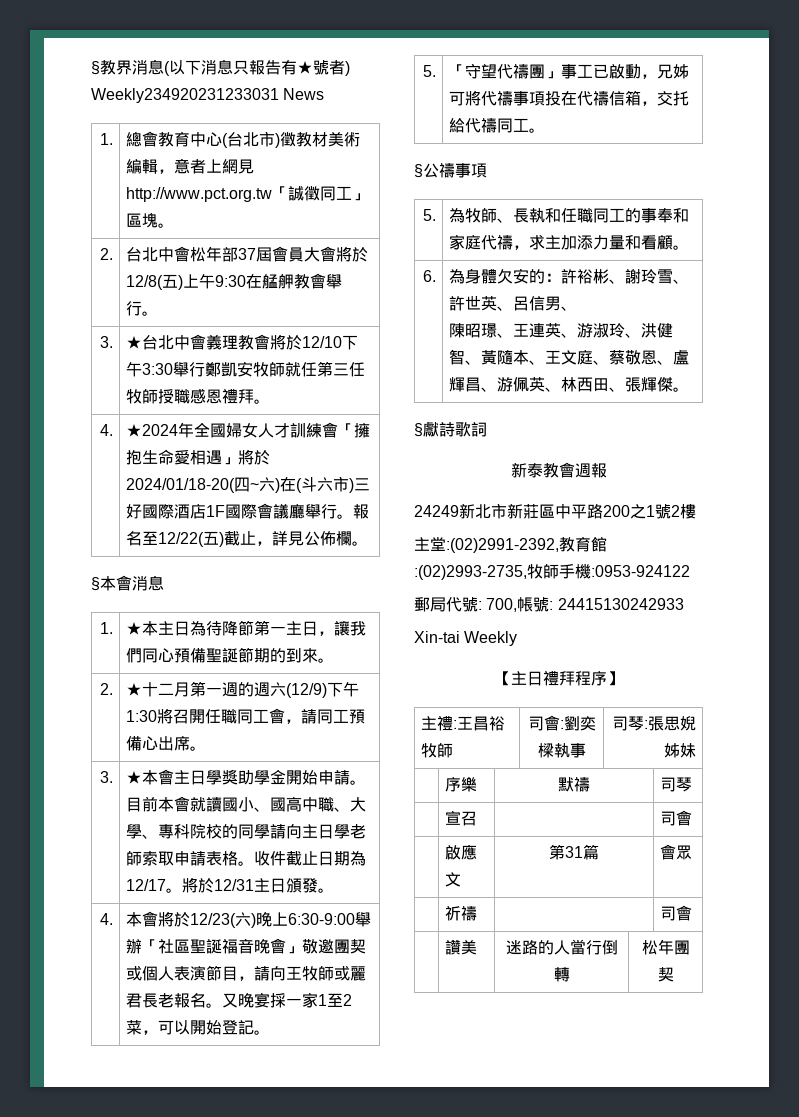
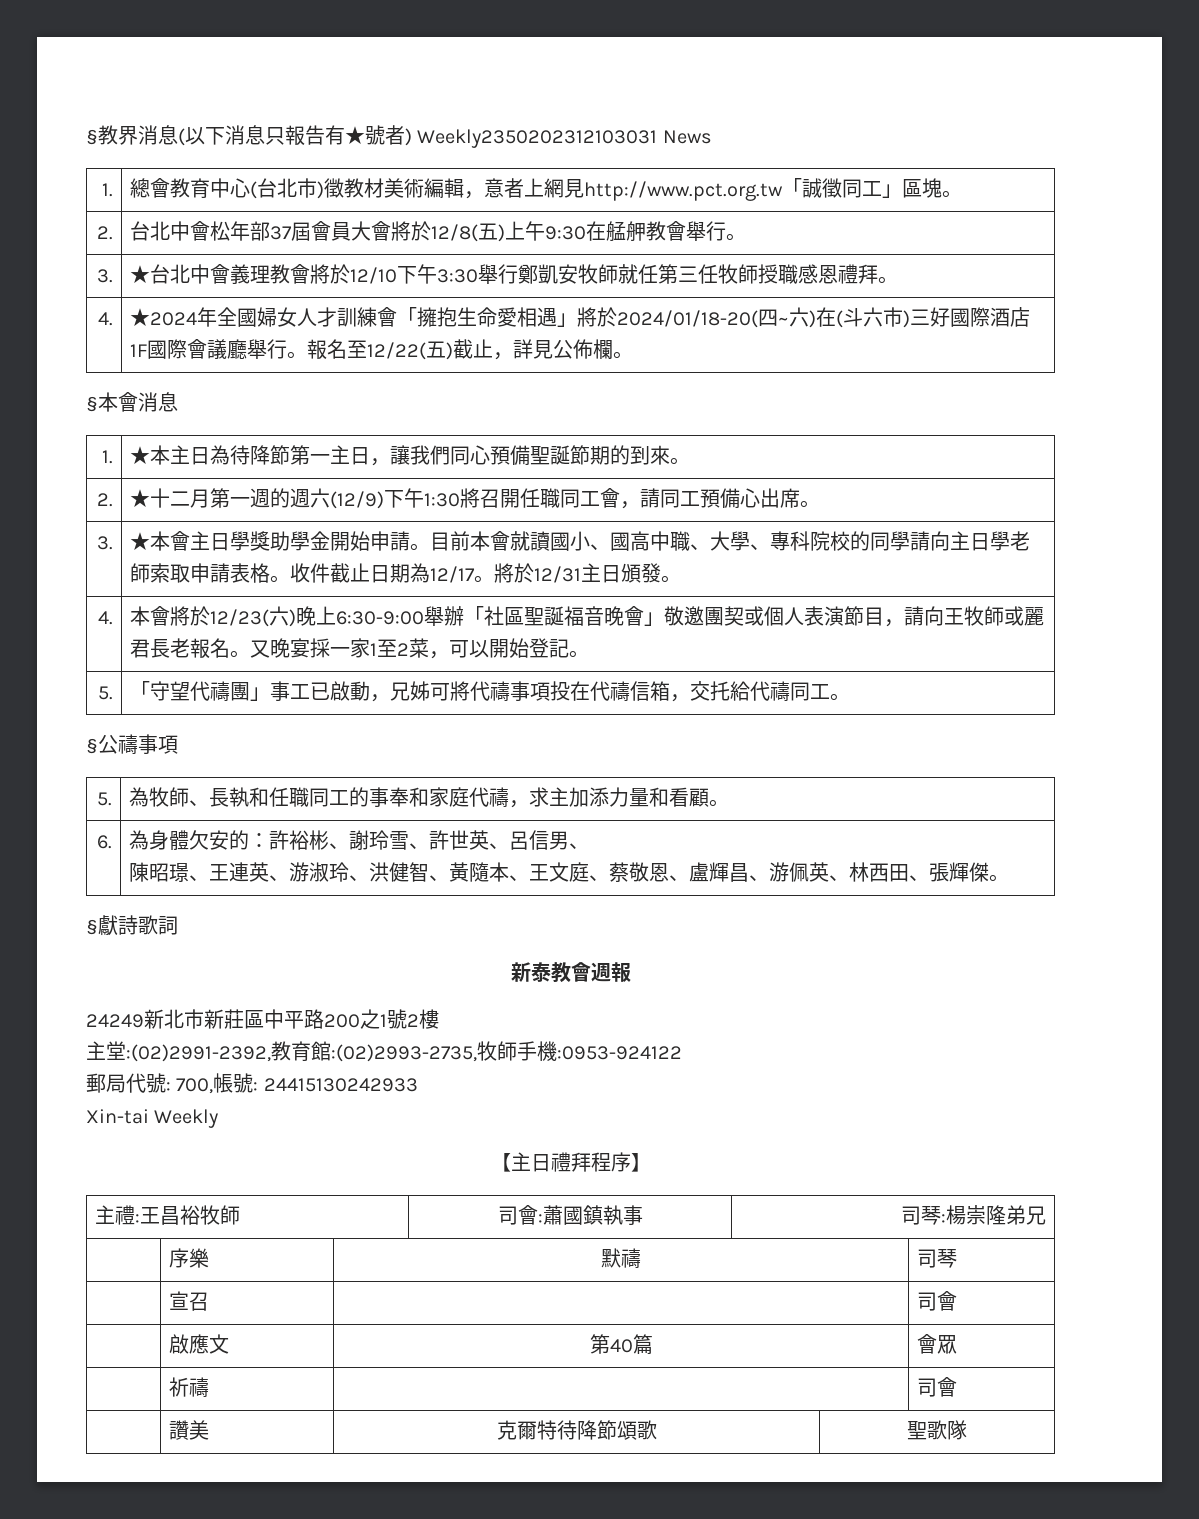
[91,88,279,103] Weekly234920231233031 -> [417,129,658,148] Weekly2350202312103031
[563,716,596,731] [537,743,554,758] 劉奕樑 -> [542,1205,603,1225] 蕭國鎮
[647,716,696,731] [663,743,696,758] 張思婗姊妹 -> [945,1205,1046,1225] 楊崇隆弟兄
[565,846,583,858] 31 -> [609,1339,633,1353] 40
[505,939,618,955] [553,967,570,982] [641,939,690,955] [657,967,674,982] 迷路的人當行倒轉 | 松年團契 -> [496,1420,657,1440] [907,1420,967,1440] 克爾特待降節頌歌 | 聖歌隊

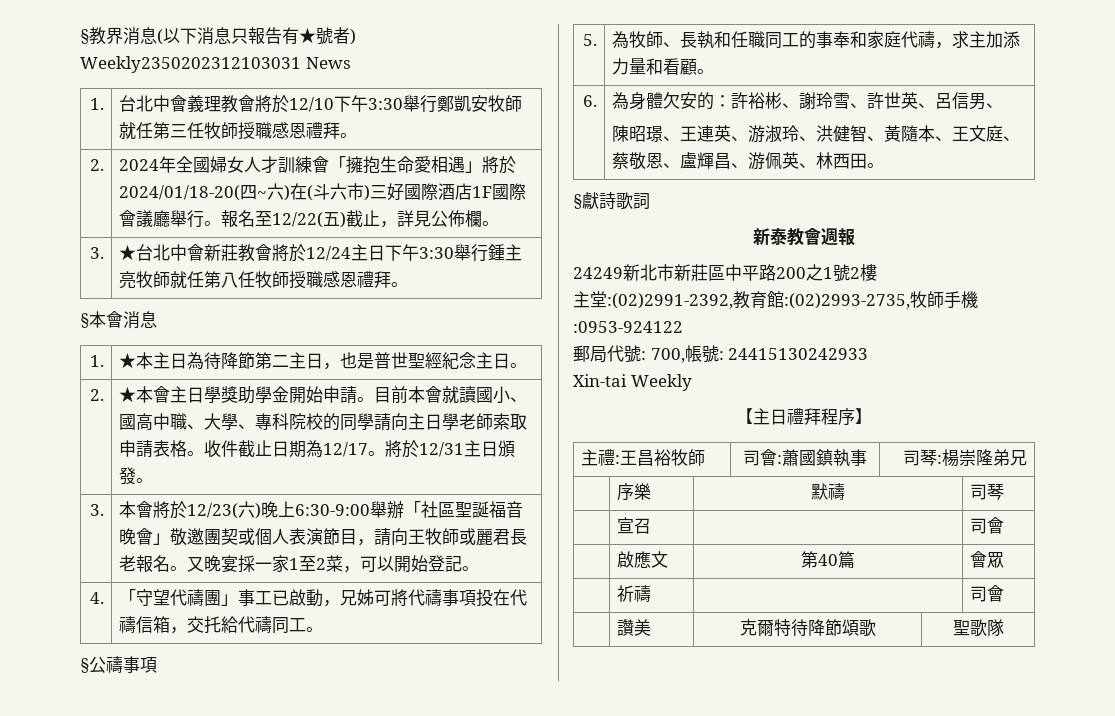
[130,178,963,201] [96,226,113,240] [130,221,747,242] [96,269,113,283] [130,265,151,283] 總會教育中心(台北市)徵教材美術編輯，意者上網見http://www.pct.org.tw「誠徵同工」區塊。 // 2. | 台北中會松年部37屆會員大會將於12/8(五)上午9:30在艋舺教會舉行。 // 3. | ★ -> (104, 104) none
[97,312,113,326] [130,308,198,326] 4. | ★2024 -> [89,159,104,171] [119,159,160,171] 2. | 2024
(634, 355) none -> [89,247,104,259] [119,244,523,262] [119,271,409,289] // 3. | ★台北中會新莊教會將於12/24主日下午3:30舉行鍾主亮牧師就任第八任牧師授職感恩禮拜。
[310,445,691,466] [96,493,113,507] [130,488,821,509] [96,536,113,550] 一主日，讓我們同心預備聖誕節期的到來。 // 2. | ★十二月第一週的週六(12/9)下午1:30將召開任職同工會，請同工預備心出席。 // 3. -> [272,352,528,370] [89,389,104,401] 二主日，也是普世聖經紀念主日。 // 2.
[97,611,113,625] 4. -> [89,504,104,516] 3.
[97,686,113,700] 5. -> [89,592,104,604] 4.
[909,862,990,882] 、張輝傑 -> (868, 161) none

